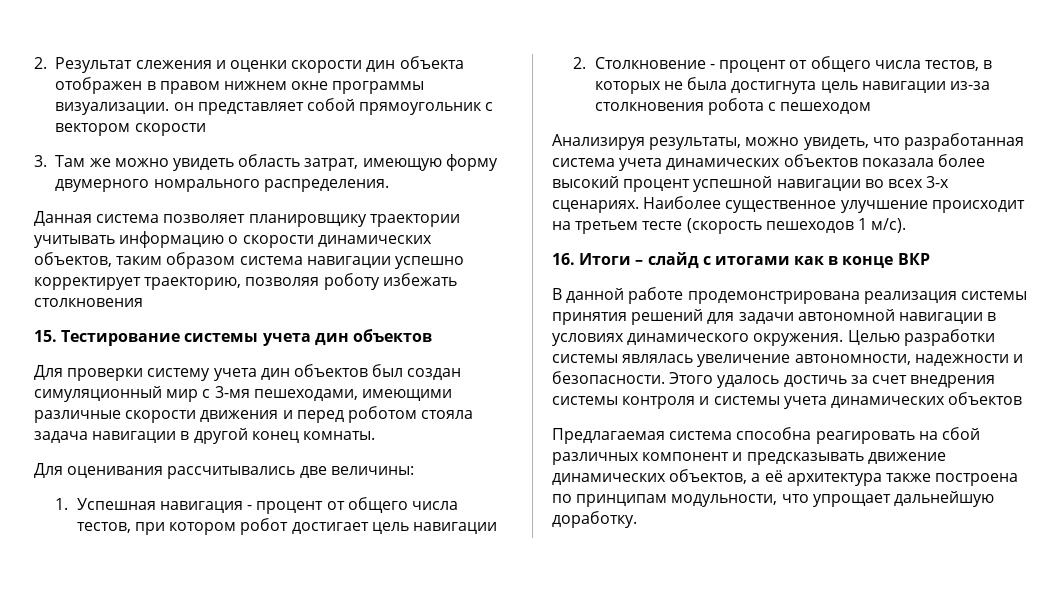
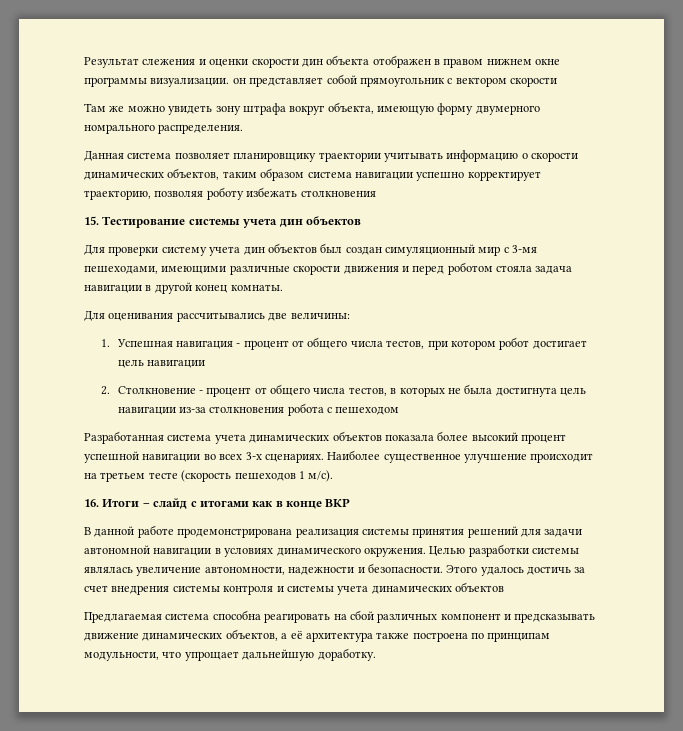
[34,57,47,69] 2. -> (84, 62) none
[34,155,47,167] 3. -> (557, 82) none
[238,154,359,171] область затрат, -> [215,102,374,115] зону штрафа вокруг объекта,
[552,133,1024,150] Анализируя результаты, можно увидеть, что разработанная -> [84,431,164,444] Разработанная

